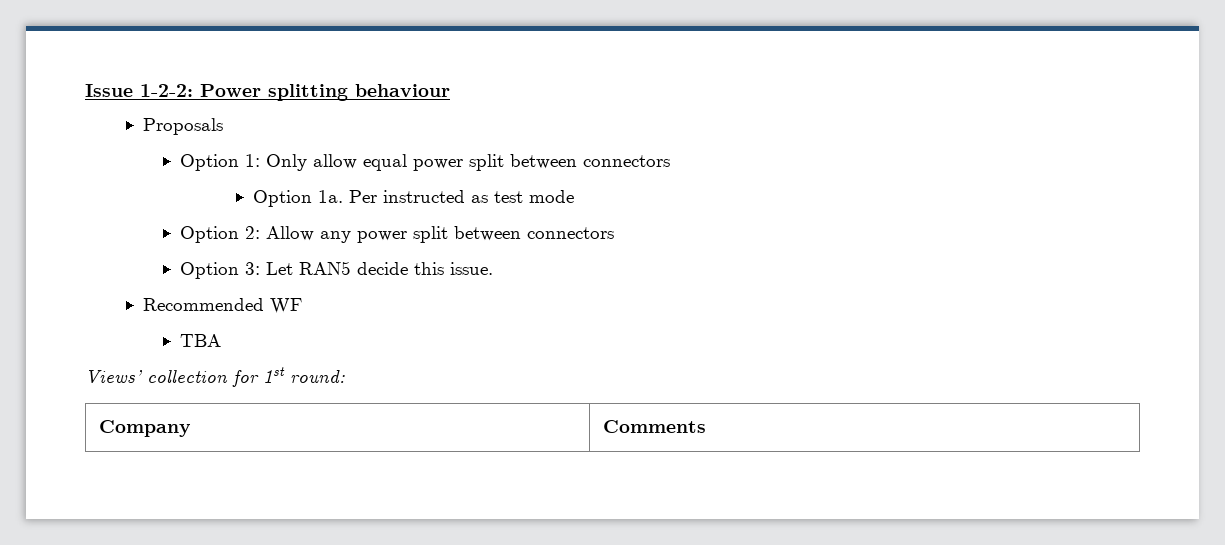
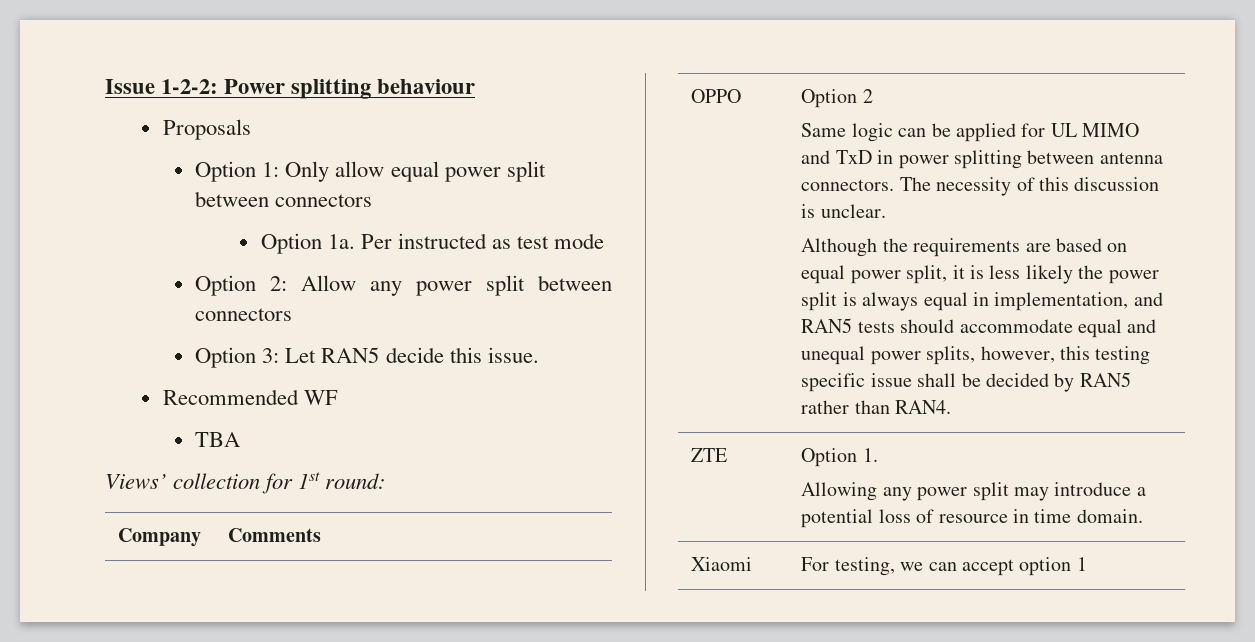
(707, 426) none -> [691,89,742,103] [801,89,873,108] [801,123,1140,142] [801,150,1163,169] [801,177,1160,196] [801,204,886,218] [801,238,1128,257] [801,265,1159,284] [801,292,1163,311] [801,318,1157,338] [801,346,1151,365] [801,372,1131,392] [801,400,952,414] [691,448,728,462] [801,448,878,467] [801,482,1146,501] [801,509,1143,528] [691,557,753,571] [801,557,1087,576] // OPPO | Option 2 // Same logic can be applied for UL MIMO and TxD in power splitting between antenna connectors. The necessity of this discussion is unclear. // Although the requirements are based on equal power split, it is less likely the power split is always equal in implementation, and RAN5 tests should accommodate equal and unequal power splits, however, this testing specific issue shall be decided by RAN5 rather than RAN4. // ZTE | Option 1. // Allowing any power split may introduce a potential loss of resource in time domain. // Xiaomi | For testing, we can accept option 1

